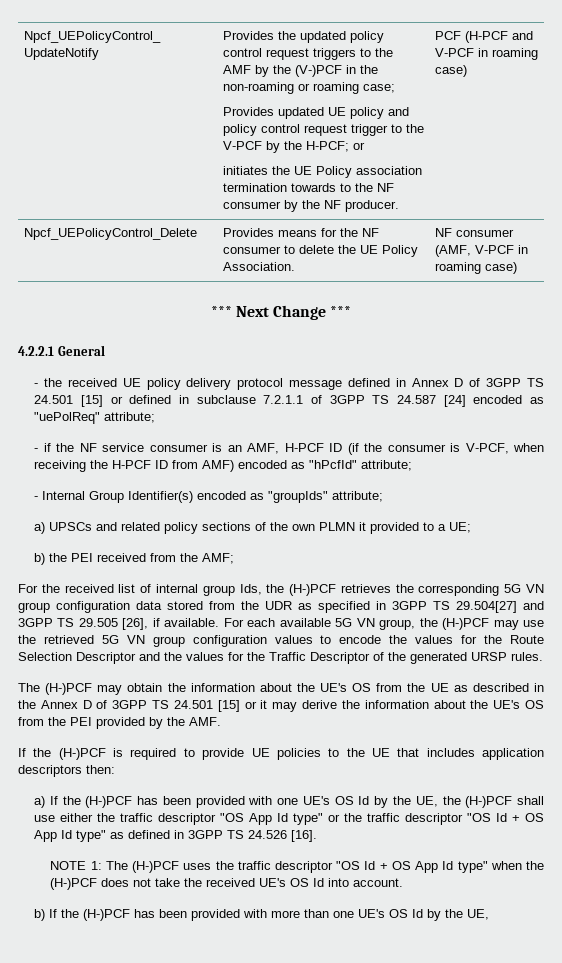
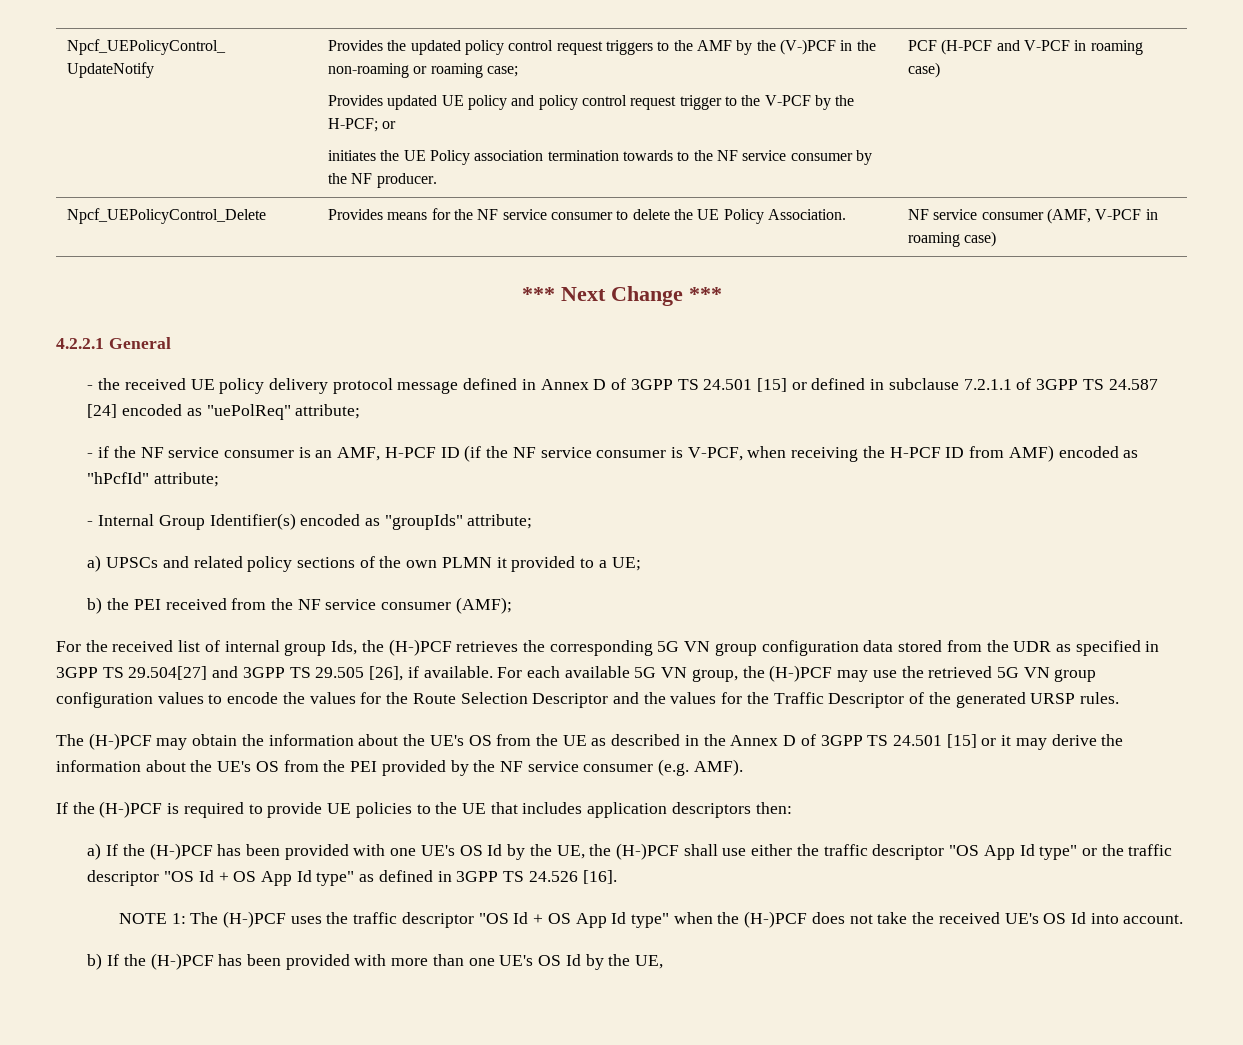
(394, 187) none -> [742,150,787,161] service
(379, 232) none -> [502,209,547,220] service
(452, 232) none -> [933,209,978,220] service
(383, 447) none -> [512,447,592,458] NF service
[202,553,235,564] AMF; -> [297,597,512,614] NF service consumer (AMF);
[189,717,221,726] AMF. -> [499,759,743,776] NF service consumer (e.g. AMF).

